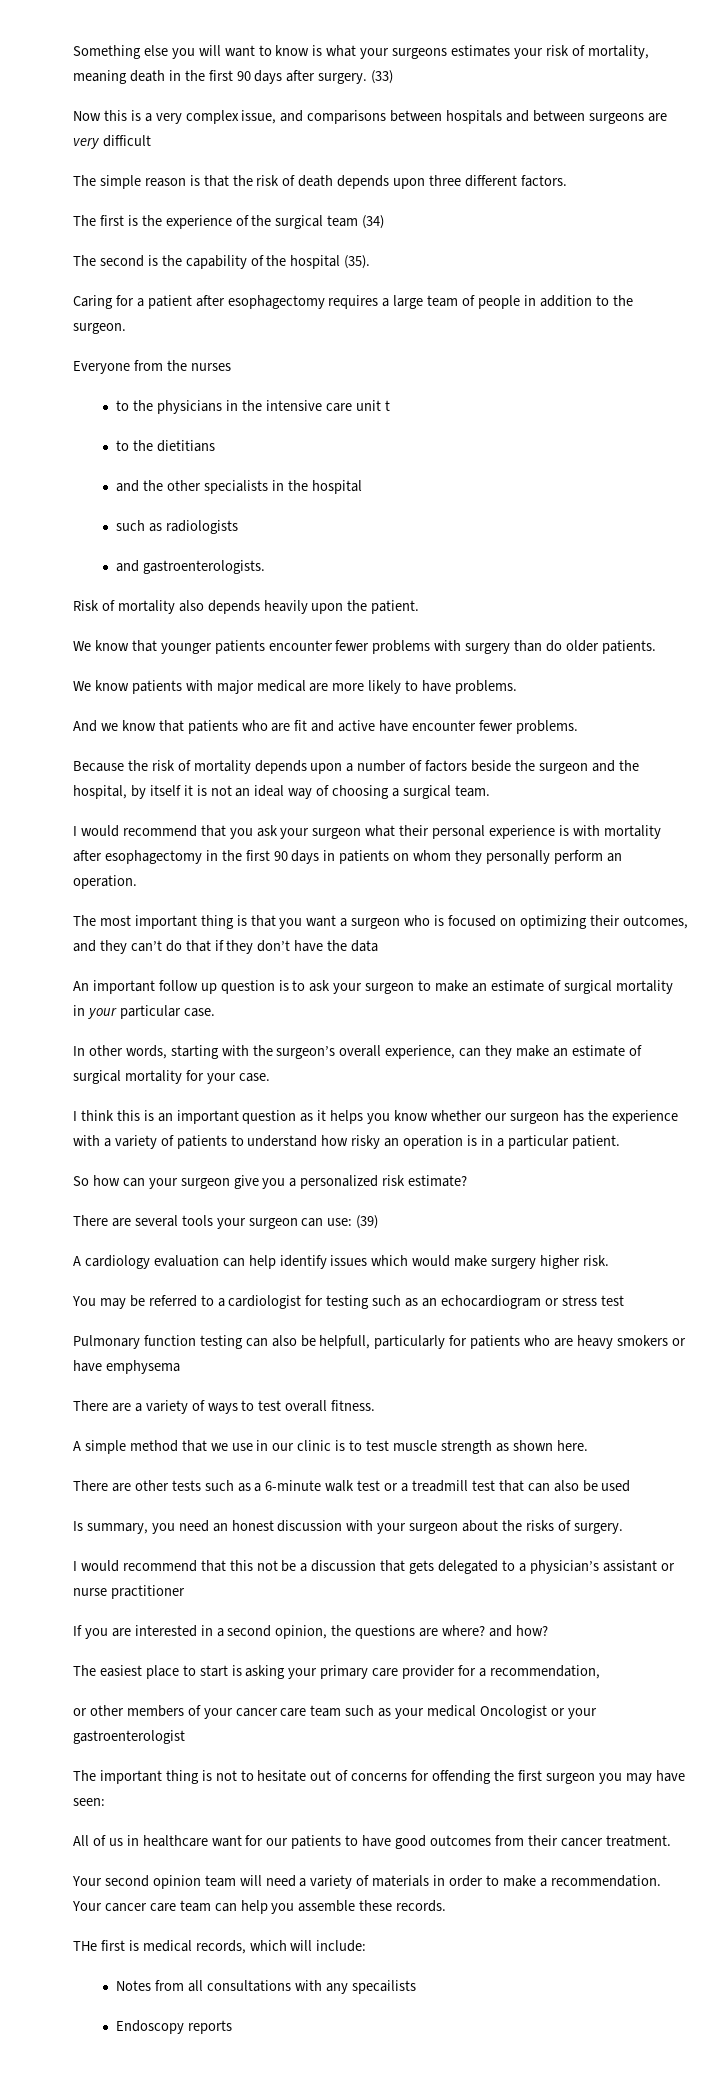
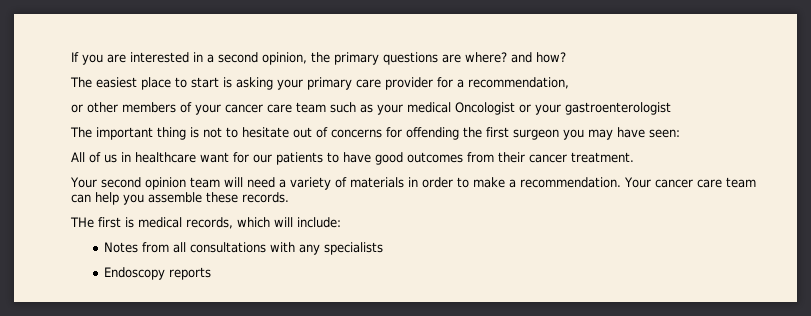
[73,45,649,59] [73,70,394,84] [73,110,667,124] [73,135,151,149] [73,175,567,189] [73,215,385,229] [73,255,371,269] [73,295,633,309] [73,323,126,334] [73,360,231,374] [116,400,390,414] [116,440,216,452] [116,480,362,494] [116,520,239,534] [116,560,266,574] [73,600,420,614] [73,640,656,654] [73,680,518,694] [73,720,578,734] [73,760,639,774] [73,785,490,799] [73,825,661,839] [73,850,622,864] [73,875,137,889] [73,915,688,929] [73,940,379,954] [73,980,673,994] [73,1005,215,1019] [73,1045,642,1059] [73,1070,270,1084] [73,1110,678,1124] [73,1135,620,1149] [73,1175,468,1189] [73,1215,379,1229] [73,1255,609,1269] [72,1295,624,1309] [73,1335,686,1349] [73,1360,180,1374] [73,1400,376,1414] [73,1440,588,1454] [73,1480,631,1492] [73,1520,623,1534] [73,1560,675,1574] [73,1585,185,1599] Something else you will want to know is what your surgeons estimates your risk of mortality, meaning death in the first 90 days after surgery. (33) // Now this is a very complex issue, and comparisons between hospitals and between surgeons are very difficult // The simple reason is that the risk of death depends upon three different factors. // The first is the experience of the surgical team (34) // The second is the capability of the hospital (35). // Caring for a patient after esophagectomy requires a large team of people in addition to the surgeon. // Everyone from the nurses // to the physicians in the intensive care unit t // to the dietitians // and the other specialists in the hospital // such as radiologists // and gastroenterologists. // Risk of mortality also depends heavily upon the patient. // We know that younger patients encounter fewer problems with surgery than do older patients. // We know patients with major medical are more likely to have problems. // And we know that patients who are fit and active have encounter fewer problems. // Because the risk of mortality depends upon a number of factors beside the surgeon and the hospital, by itself it is not an ideal way of choosing a surgical team. // I would recommend that you ask your surgeon what their personal experience is with mortality after esophagectomy in the first 90 days in patients on whom they personally perform an operation. // The most important thing is that you want a surgeon who is focused on optimizing their outcomes, and they can’t do that if they don’t have the data // An important follow up question is to ask your surgeon to make an estimate of surgical mortality in your particular case. // In other words, starting with the surgeon’s overall experience, can they make an estimate of surgical mortality for your case. // I think this is an important question as it helps you know whether our surgeon has the experience with a variety of patients to understand how risky an operation is in a particular patient. // So how can your surgeon give you a personalized risk estimate? // There are several tools your surgeon can use: (39) // A cardiology evaluation can help identify issues which would make surgery higher risk. // You may be referred to a cardiologist for testing such as an echocardiogram or stress test // Pulmonary function testing can also be helpfull, particularly for patients who are heavy smokers or have emphysema // There are a variety of ways to test overall fitness. // A simple method that we use in our clinic is to test muscle strength as shown here. // There are other tests such as a 6-minute walk test or a treadmill test that can also be used // Is summary, you need an honest discussion with your surgeon about the risks of surgery. // I would recommend that this not be a discussion that gets delegated to a physician’s assistant or nurse practitioner // -> (71, 57) none
(352, 1630) none -> [334,52,379,65] primary
[351,1980,416,1994] specailists -> [324,242,384,255] specialists

